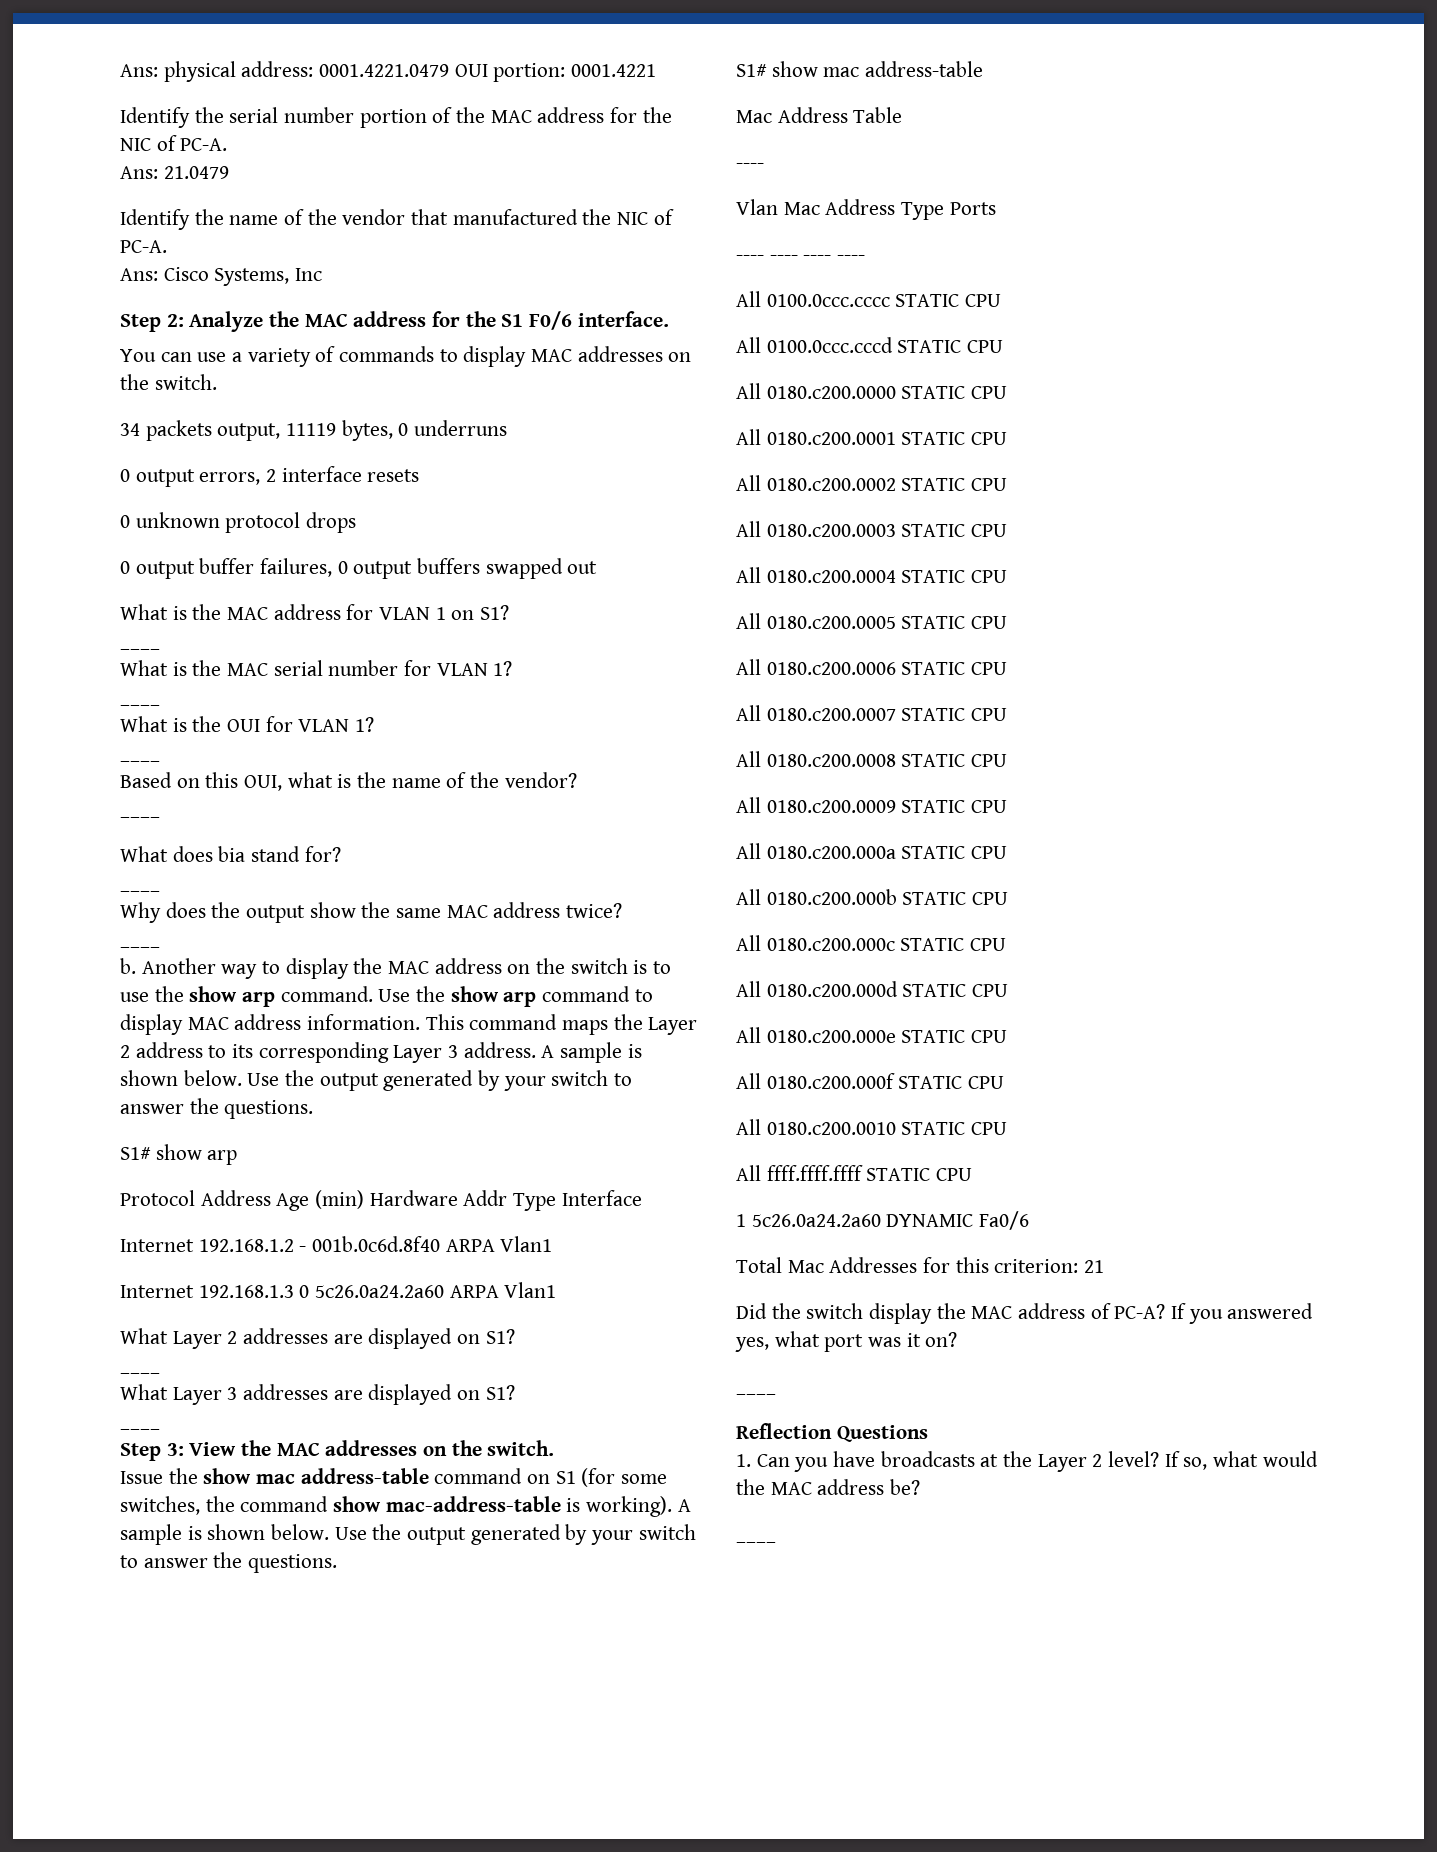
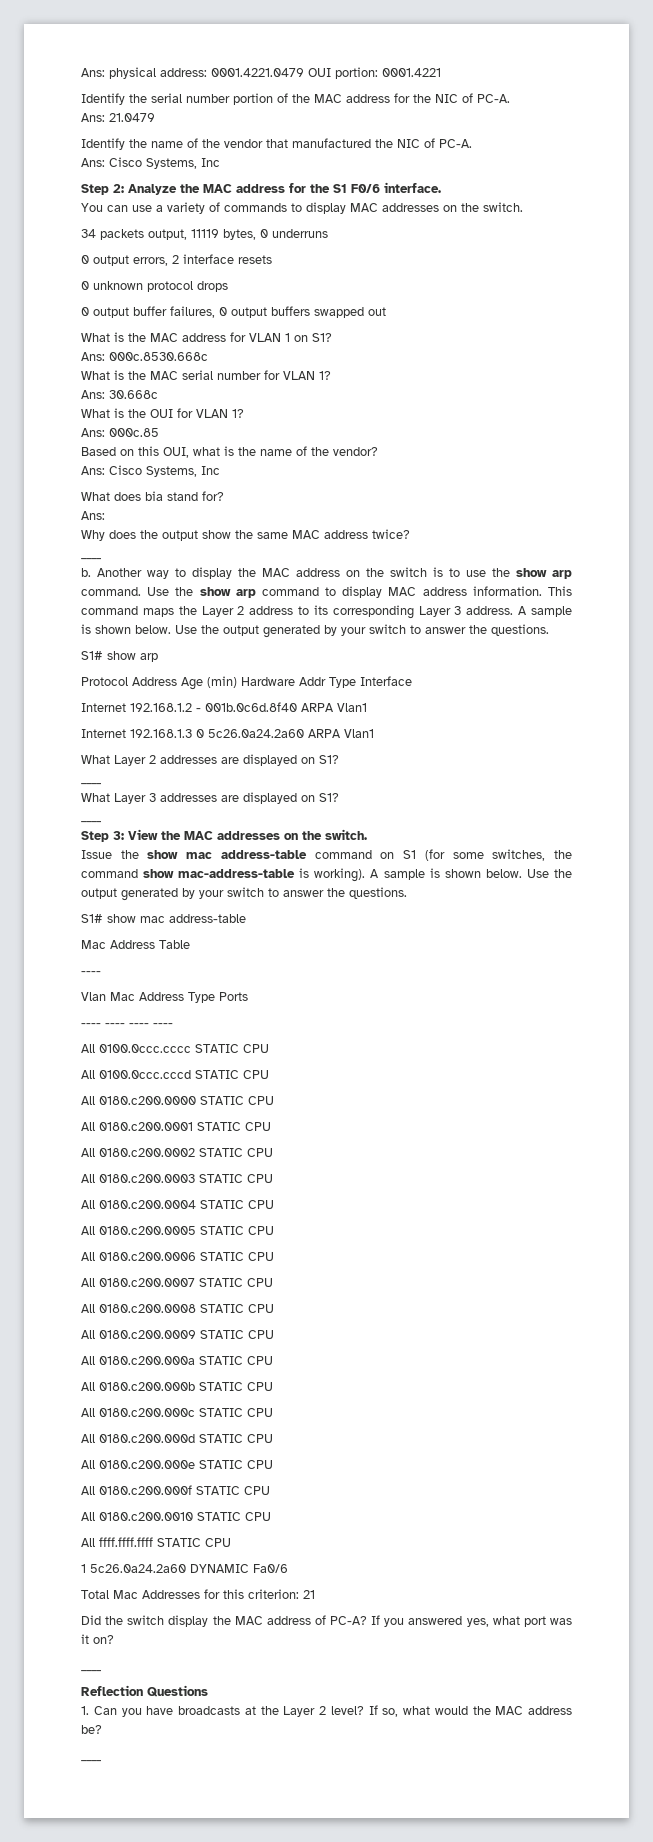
[120,648,160,650] ____ -> [81,352,208,361] Ans: 000c.8530.668c
[120,704,160,706] ____ -> [81,390,158,399] Ans: 30.668c
[120,760,160,762] ____ -> [81,428,159,437] Ans: 000c.85
[120,816,160,818] ____ -> [81,465,220,477] Ans: Cisco Systems, Inc
[120,890,160,892] ____ -> [81,511,105,520] Ans:

